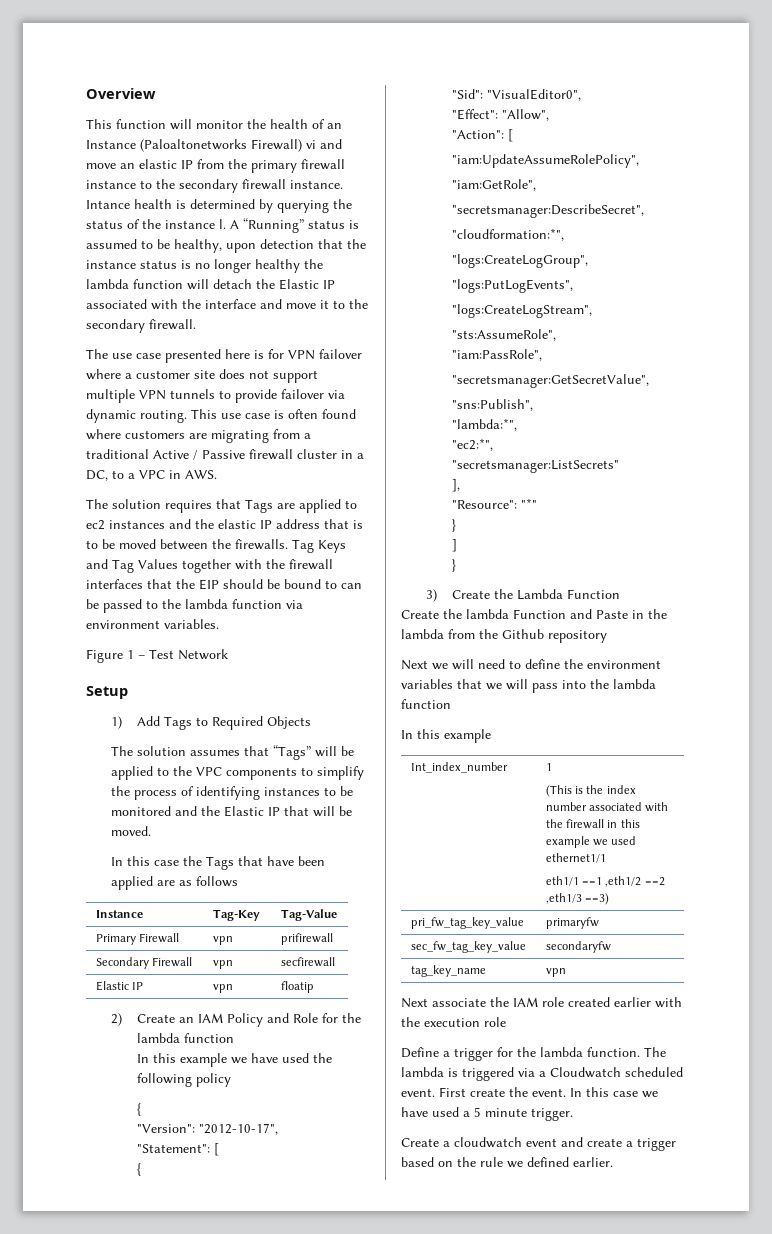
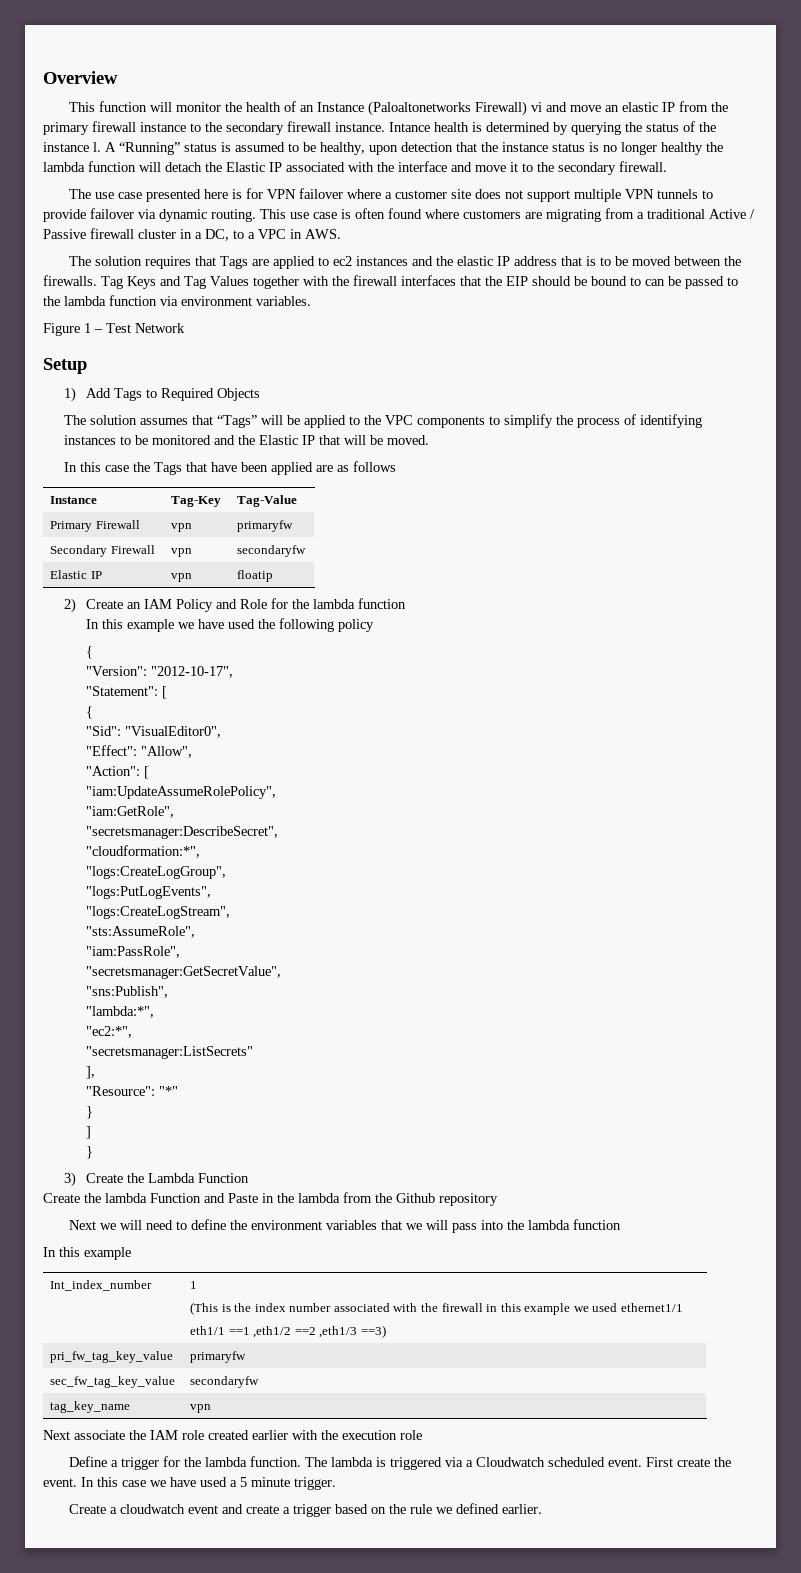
[280,933,333,945] prifirewall -> [237,520,294,532] primaryfw
[280,957,335,967] secfirewall -> [237,545,307,557] secondaryfw

